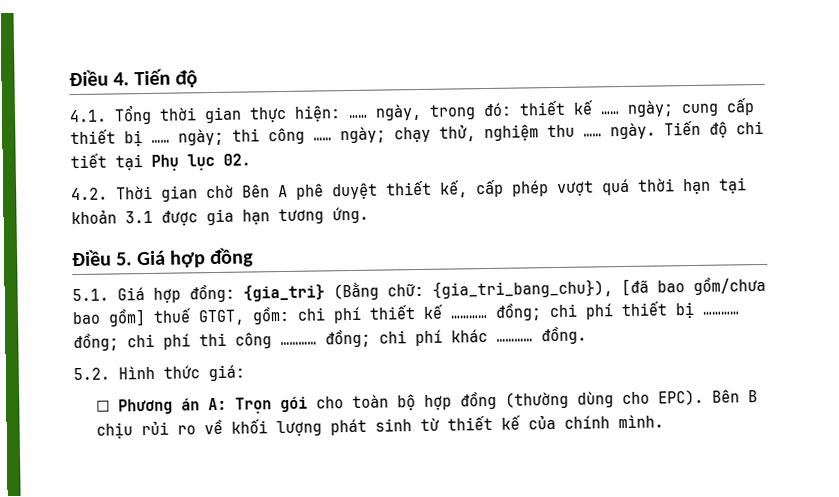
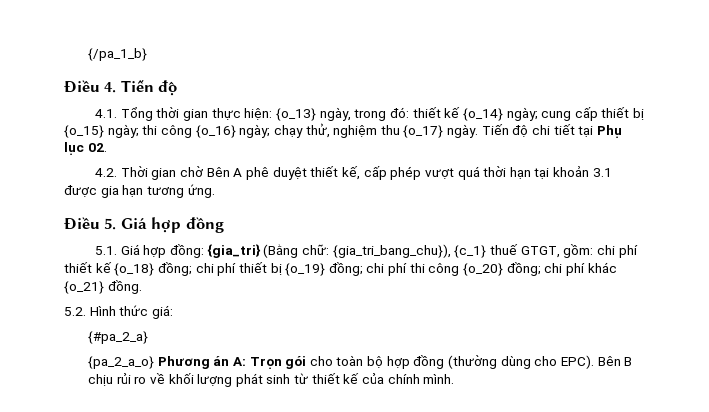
(69, 78) none -> [87,48,147,61] {/pa_1_b} //
[349,114,368,119] …… -> [275,108,316,121] {o_13}
[601,111,620,115] …… -> [462,108,503,121] {o_14}
[151,139,170,143] …… -> [64,125,104,138] {o_15}
[313,137,332,141] …… -> [195,125,236,138] {o_16}
[583,133,602,137] …… -> [403,125,444,138] {o_17}
[621,276,766,297] [72,309,146,327] [đã bao gồm/chưa bao gồm] -> [454,245,487,258] {c_1}
[450,315,488,319] ………… -> [114,263,155,276] {o_18}
[702,311,739,315] ………… -> [285,263,326,276] {o_19}
[280,341,317,346] ………… -> [463,263,504,276] {o_20}
[496,338,533,342] ………… -> [64,281,104,294] {o_21}
[96,400,111,412] ☐ -> [87,331,148,344] [87,356,154,369] {#pa_2_a} // {pa_2_a_o}

